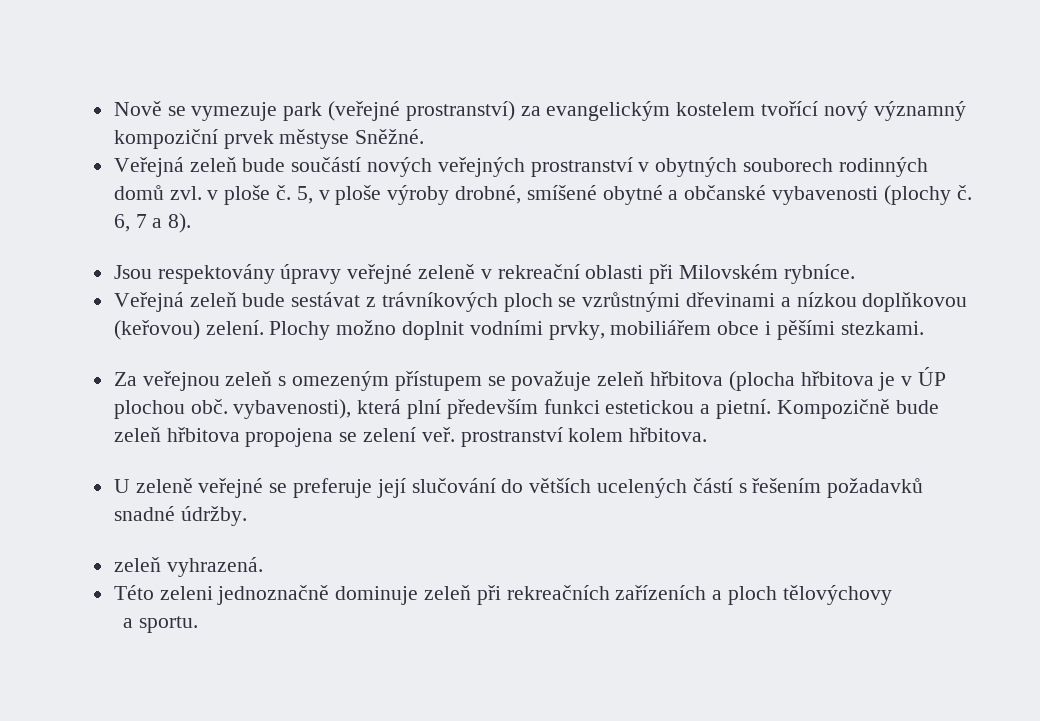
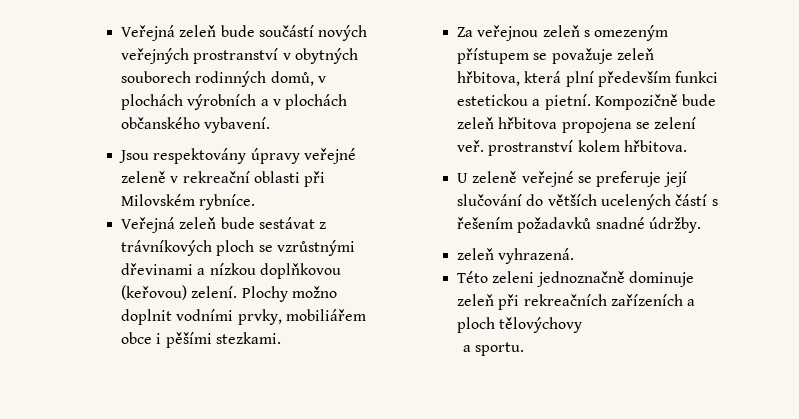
[113,101,966,121] [113,129,425,149] Nově se vymezuje park (veřejné prostranství) za evangelickým kostelem tvořící nový významný kompoziční prvek městyse Sněžné. // -> (120, 33) none
[113,185,972,205] [113,213,192,233] domů zvl. v ploše č. 5, v ploše výroby drobné, smíšené obytné a občanské vybavenosti (plochy č. 6, 7 a 8). -> [270,71,326,86] [120,94,348,110] [120,117,271,133] domů, v plochách výrobních a v plochách občanského vybavení.
[649,367,947,391] [113,399,352,419] hřbitova (plocha hřbitova je v ÚP plochou obč. vybavenosti), -> [456,71,520,86] hřbitova,

